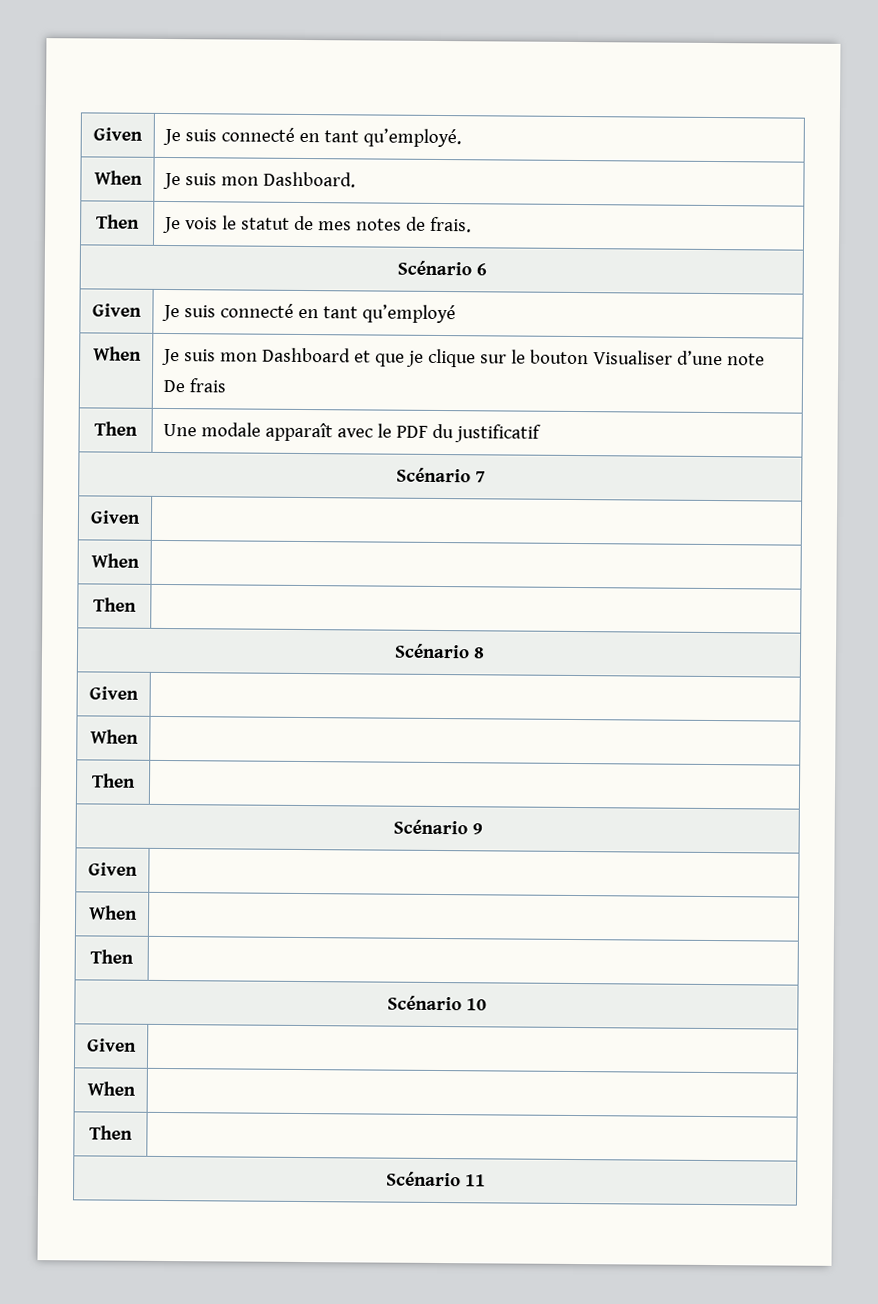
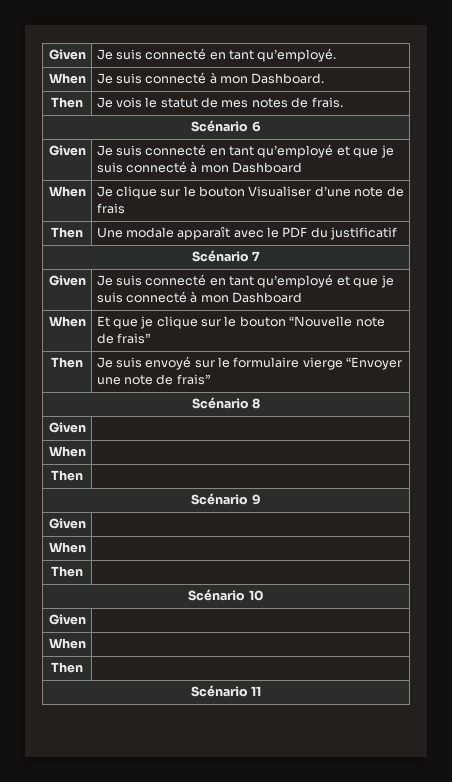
(218, 179) none -> [145,72,217,84] connecté à
[92,346,142,361] [162,347,425,367] // When | Je suis mon Dashboard et que je -> [336,145,394,158] [96,161,303,173] [48,186,86,197] [96,186,113,197] et que je suis connecté à mon Dashboard // When | Je
[163,379,186,393] // De -> [386,186,404,197] de
[90,553,140,568] [93,597,137,612] // When | // Then | -> [96,274,394,288] [96,291,303,303] [48,316,86,327] [96,316,385,329] [96,333,150,344] [51,357,83,368] [96,356,403,370] [96,374,210,385] Je suis connecté en tant qu’employé et que je suis connecté à mon Dashboard // When | Et que je clique sur le bouton “Nouvelle note de frais” // Then | Je suis envoyé sur le formulaire vierge “Envoyer une note de frais”

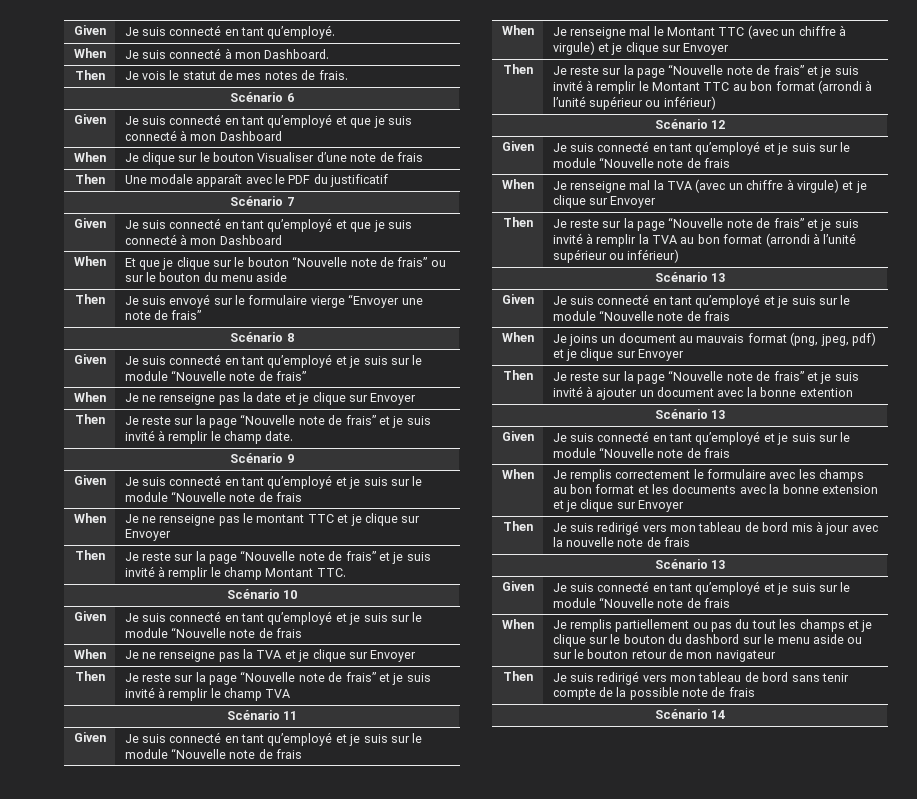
(150, 338) none -> [430,260,446,267] [124,272,288,282] ou sur le bouton du menu aside
[48,446,86,457] [51,470,83,481] [191,493,261,505] [48,518,86,529] [48,542,86,553] [51,566,83,577] [188,589,264,601] [48,614,86,625] [48,638,86,649] [51,662,83,673] [190,685,262,697] // When | // Then | // Scénario 9 // Given | // When | // Then | // Scénario 10 // Given | // When | // Then | // Scénario 11 -> [124,354,423,368] [124,370,306,381] [74,392,106,402] [124,392,417,405] [75,414,105,424] [124,414,431,428] [124,430,294,444] [230,453,294,463] [74,475,106,485] [124,475,423,489] [124,491,302,502] [74,513,106,523] [124,513,421,526] [124,529,171,541] [75,550,105,560] [124,550,431,564] [124,566,346,580] [226,589,298,599] [74,611,106,621] [124,611,423,625] [124,627,302,638] [74,649,106,659] [124,649,417,662] [75,671,105,681] [124,671,431,685] [124,687,291,701] [226,710,298,720] [74,732,106,742] [124,732,423,746] [124,748,302,759] [502,25,534,35] [552,25,846,39] [552,41,730,55] [503,64,533,74] [552,64,859,78] [552,80,873,94] [552,96,716,110] [654,119,726,129] [502,141,534,151] [552,141,851,155] [552,157,730,168] [502,179,534,189] [552,179,867,193] [552,195,657,208] [503,217,533,227] [552,217,859,231] [552,233,857,247] [552,249,680,263] [654,272,726,282] [502,294,534,304] [552,294,851,308] [552,310,730,321] [502,332,534,342] [552,332,876,346] [552,348,684,361] [503,370,533,380] [552,370,859,384] [552,386,853,400] [654,409,726,419] [502,431,534,441] [552,431,851,445] [552,447,730,458] [502,469,534,479] [552,469,865,482] [552,484,878,494] [552,499,684,512] [503,521,533,531] [552,521,878,535] [552,537,690,547] [654,559,726,569] [502,581,534,591] [552,581,851,595] [552,597,730,608] [502,619,534,629] [552,619,873,632] [552,634,863,647] [552,649,776,662] [503,671,533,681] [552,671,849,685] [552,687,755,700] [654,709,726,719] Je suis connecté en tant qu’employé et je suis sur le module “Nouvelle note de frais” // When | Je ne renseigne pas la date et je clique sur Envoyer // Then | Je reste sur la page “Nouvelle note de frais” et je suis invité à remplir le champ date. // Scénario 9 // Given | Je suis connecté en tant qu’employé et je suis sur le module “Nouvelle note de frais // When | Je ne renseigne pas le montant TTC et je clique sur Envoyer // Then | Je reste sur la page “Nouvelle note de frais” et je suis invité à remplir le champ Montant TTC. // Scénario 10 // Given | Je suis connecté en tant qu’employé et je suis sur le module “Nouvelle note de frais // When | Je ne renseigne pas la TVA et je clique sur Envoyer // Then | Je reste sur la page “Nouvelle note de frais” et je suis invité à remplir le champ TVA // Scénario 11 // Given | Je suis connecté en tant qu’employé et je suis sur le module “Nouvelle note de frais // When | Je renseigne mal le Montant TTC (avec un chiffre à virgule) et je clique sur Envoyer // Then | Je reste sur la page “Nouvelle note de frais” et je suis invité à remplir le Montant TTC au bon format (arrondi à l’unité supérieur ou inférieur) // Scénario 12 // Given | Je suis connecté en tant qu’employé et je suis sur le module “Nouvelle note de frais // When | Je renseigne mal la TVA (avec un chiffre à virgule) et je clique sur Envoyer // Then | Je reste sur la page “Nouvelle note de frais” et je suis invité à remplir la TVA au bon format (arrondi à l’unité supérieur ou inférieur) // Scénario 13 // Given | Je suis connecté en tant qu’employé et je suis sur le module “Nouvelle note de frais // When | Je joins un document au mauvais format (png, jpeg, pdf) et je clique sur Envoyer // Then | Je reste sur la page “Nouvelle note de frais” et je suis invité à ajouter un document avec la bonne extention // Scénario 13 // Given | Je suis connecté en tant qu’employé et je suis sur le module “Nouvelle note de frais // When | Je remplis correctement le formulaire avec les champs au bon format et les documents avec la bonne extension et je clique sur Envoyer // Then | Je suis redirigé vers mon tableau de bord mis à jour avec la nouvelle note de frais // Scénario 13 // Given | Je suis connecté en tant qu’employé et je suis sur le module “Nouvelle note de frais // When | Je remplis partiellement ou pas du tout les champs et je clique sur le bouton du dashbord sur le menu aside ou sur le bouton retour de mon navigateur // Then | Je suis redirigé vers mon tableau de bord sans tenir compte de la possible note de frais // Scénario 14

